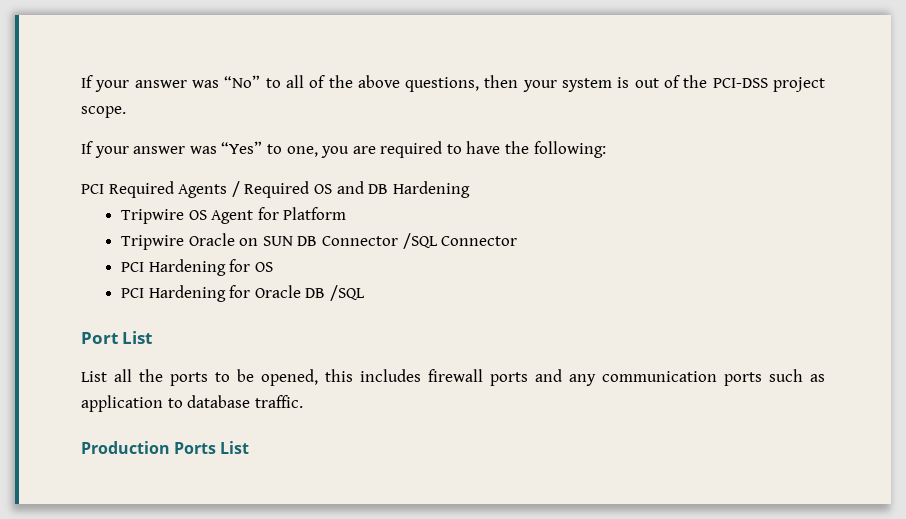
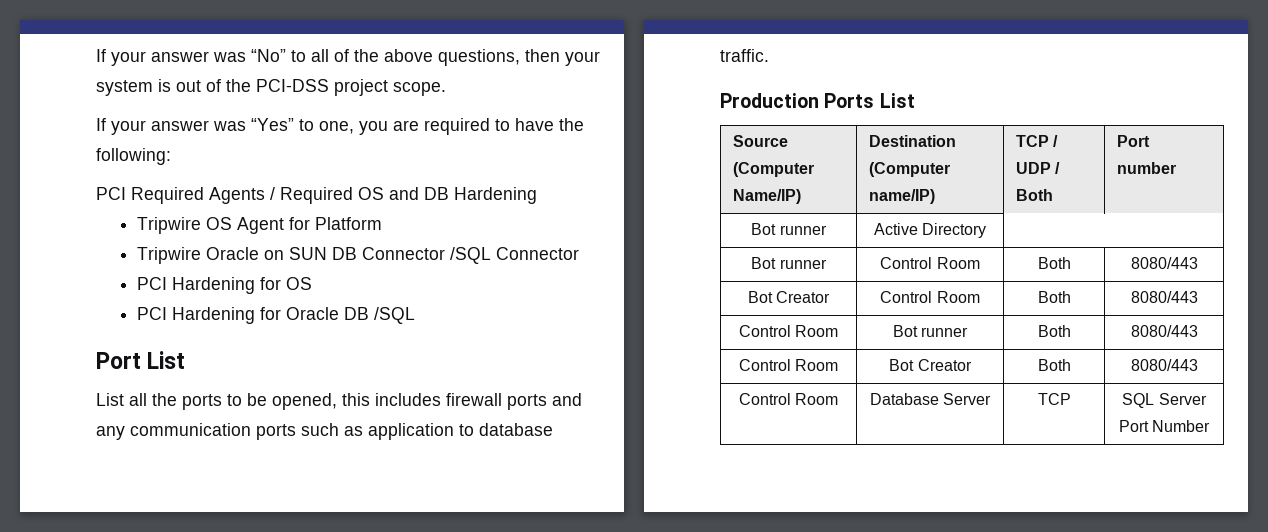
(250, 447) none -> [733,135,789,147] [733,162,815,177] [733,189,802,204] [869,135,957,147] [869,162,951,177] [869,189,936,204] [1016,135,1059,147] [1016,162,1061,174] [1016,189,1054,201] [1117,135,1151,147] [1117,162,1177,174] [751,223,827,235] [873,223,987,238] [751,257,827,269] [880,257,980,269] [1037,257,1071,269] [1130,257,1198,269] [747,291,831,303] [880,291,980,303] [1037,291,1071,303] [1130,291,1198,303] [738,325,839,337] [892,325,969,337] [1037,325,1071,337] [1130,325,1198,337] [738,359,839,371] [889,359,972,371] [1037,359,1071,371] [1130,359,1198,371] [738,393,839,405] [869,393,992,405] [1037,393,1071,405] [1122,393,1207,408] [1118,420,1211,432] // Source (Computer Name/IP) | Destination (Computer name/IP) | TCP / UDP / Both | Port number // Bot runner | Active Directory | // Bot runner | Control Room | Both | 8080/443 // Bot Creator | Control Room | Both | 8080/443 // Control Room | Bot runner | Both | 8080/443 // Control Room | Bot Creator | Both | 8080/443 // Control Room | Database Server | TCP | SQL Server Port Number

